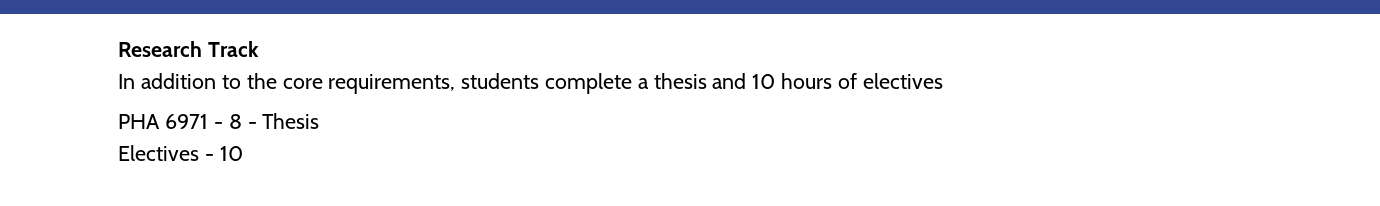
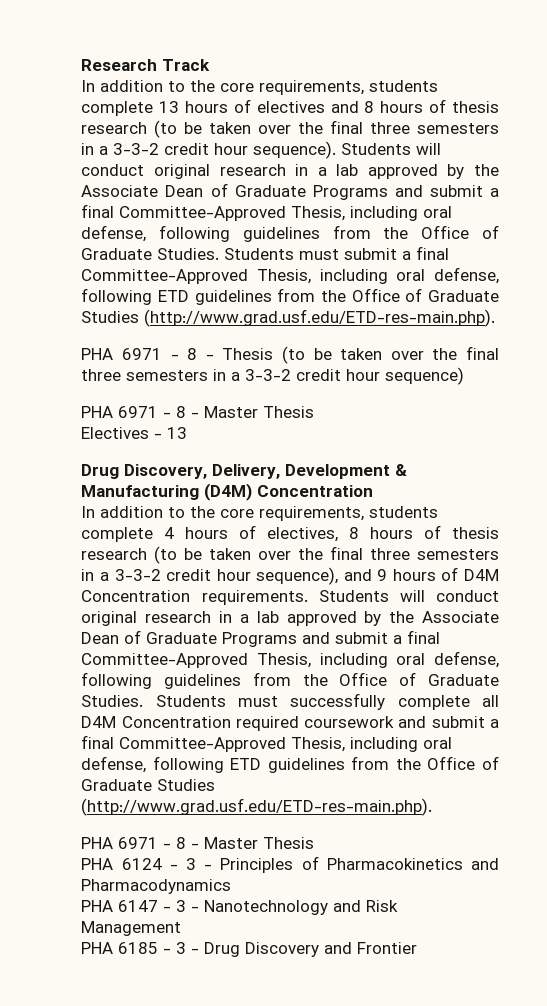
[637,73,776,89] a thesis and 10 -> [159,101,180,113] 13
(943, 81) none -> [330,99,499,113] [81,120,500,138] [81,141,442,159] [81,164,500,179] [81,183,499,200] [81,204,453,221] [81,225,500,242] [81,246,450,260] [81,267,500,284] [81,288,500,305] [81,309,496,327] and 8 hours of thesis research (to be taken over the final three semesters in a 3-3-2 credit hour sequence). Students will conduct original research in a lab approved by the Associate Dean of Graduate Programs and submit a final Committee-Approved Thesis, including oral defense, following guidelines from the Office of Graduate Studies. Students must submit a final Committee-Approved Thesis, including oral defense, following ETD guidelines from the Office of Graduate Studies (http://www.grad.usf.edu/ETD-res-main.php).
[118,145,243,161] // Electives - 10 -> [281,346,499,364] [81,367,465,385] [81,406,315,418] [81,427,188,439] [81,464,408,479] [81,483,374,501] [81,506,439,521] [81,525,500,542] [81,546,500,564] [81,567,499,585] [81,590,500,605] [81,611,500,626] [81,630,441,647] [81,651,500,668] [81,672,500,689] [81,693,499,710] [81,716,500,731] [81,735,453,752] [81,756,499,773] [81,779,216,791] [81,798,433,816] [81,837,315,849] [81,856,500,873] [81,879,232,894] [81,900,399,915] [81,921,182,936] [81,942,418,957] (to be taken over the final three semesters in a 3-3-2 credit hour sequence) // PHA 6971 - 8 - Master Thesis // Electives - 13 // Drug Discovery, Delivery, Development & Manufacturing (D4M) Concentration // In addition to the core requirements, students complete 4 hours of electives, 8 hours of thesis research (to be taken over the final three semesters in a 3-3-2 credit hour sequence), and 9 hours of D4M Concentration requirements. Students will conduct original research in a lab approved by the Associate Dean of Graduate Programs and submit a final Committee-Approved Thesis, including oral defense, following guidelines from the Office of Graduate Studies. Students must successfully complete all D4M Concentration required coursework and submit a final Committee-Approved Thesis, including oral defense, following ETD guidelines from the Office of Graduate Studies (http://www.grad.usf.edu/ETD-res-main.php). // PHA 6971 - 8 - Master Thesis // PHA 6124 - 3 - Principles of Pharmacokinetics and Pharmacodynamics // PHA 6147 - 3 - Nanotechnology and Risk Management // PHA 6185 - 3 - Drug Discovery and Frontier

